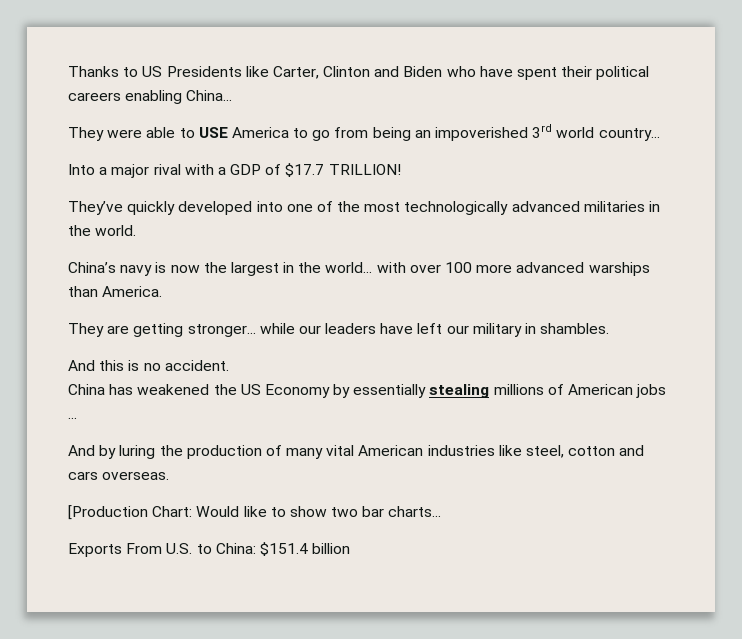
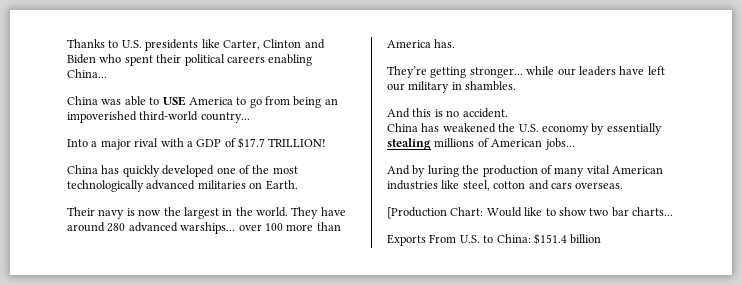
[142,66,242,77] US Presidents -> [121,39,199,51] U.S. presidents
[479,66,513,77] have -> (122, 58) none
[68,127,143,141] They were -> [67,96,122,105] China was
[532,124,595,138] 3rd world -> [139,111,199,121] third-world
[68,201,123,215] They’ve -> [67,165,120,174] China has
[256,201,283,212] into -> (215, 171) none
[649,201,661,212] [68,225,137,236] [68,262,116,273] in the world. // China’s -> [249,180,298,190] [67,207,95,216] on Earth. // Their
[325,262,650,276] [68,286,163,297] [68,323,130,337] world... with over 100 more advanced warships than America. // They are -> [256,207,346,219] [67,222,341,234] [387,39,456,48] [387,66,427,78] world. They have around 280 advanced warships... over 100 more than America has. // They’re
[240,384,330,398] US Economy -> [518,124,589,135] U.S. economy
[636,384,667,398] [68,417,77,419] jobs ... -> [544,138,575,150] jobs...

